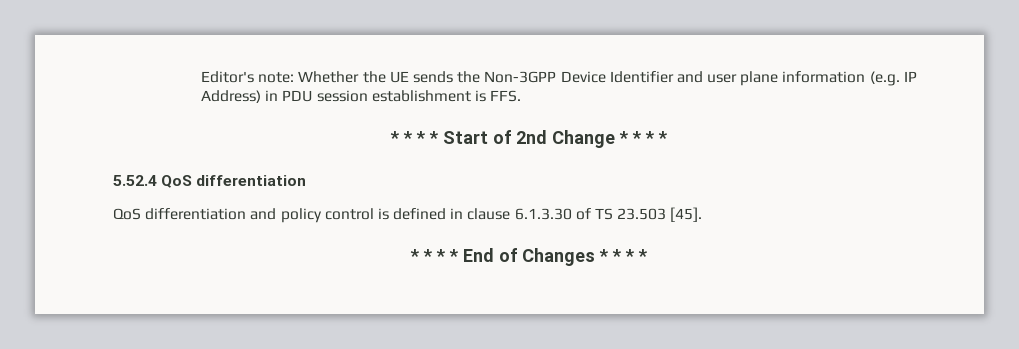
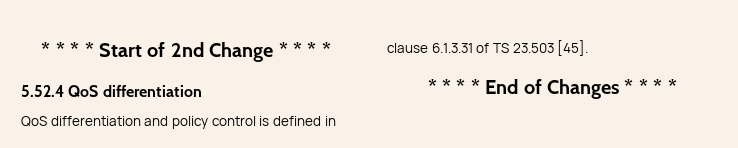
[201,71,917,86] [201,90,522,103] Editor's note: Whether the UE sends the Non-3GPP Device Identifier and user plane information (e.g. IP Address) in PDU session establishment is FFS. // -> (41, 49) none
[514,208,572,220] 6.1.3.30 -> [431,43,473,53] 6.1.3.31

